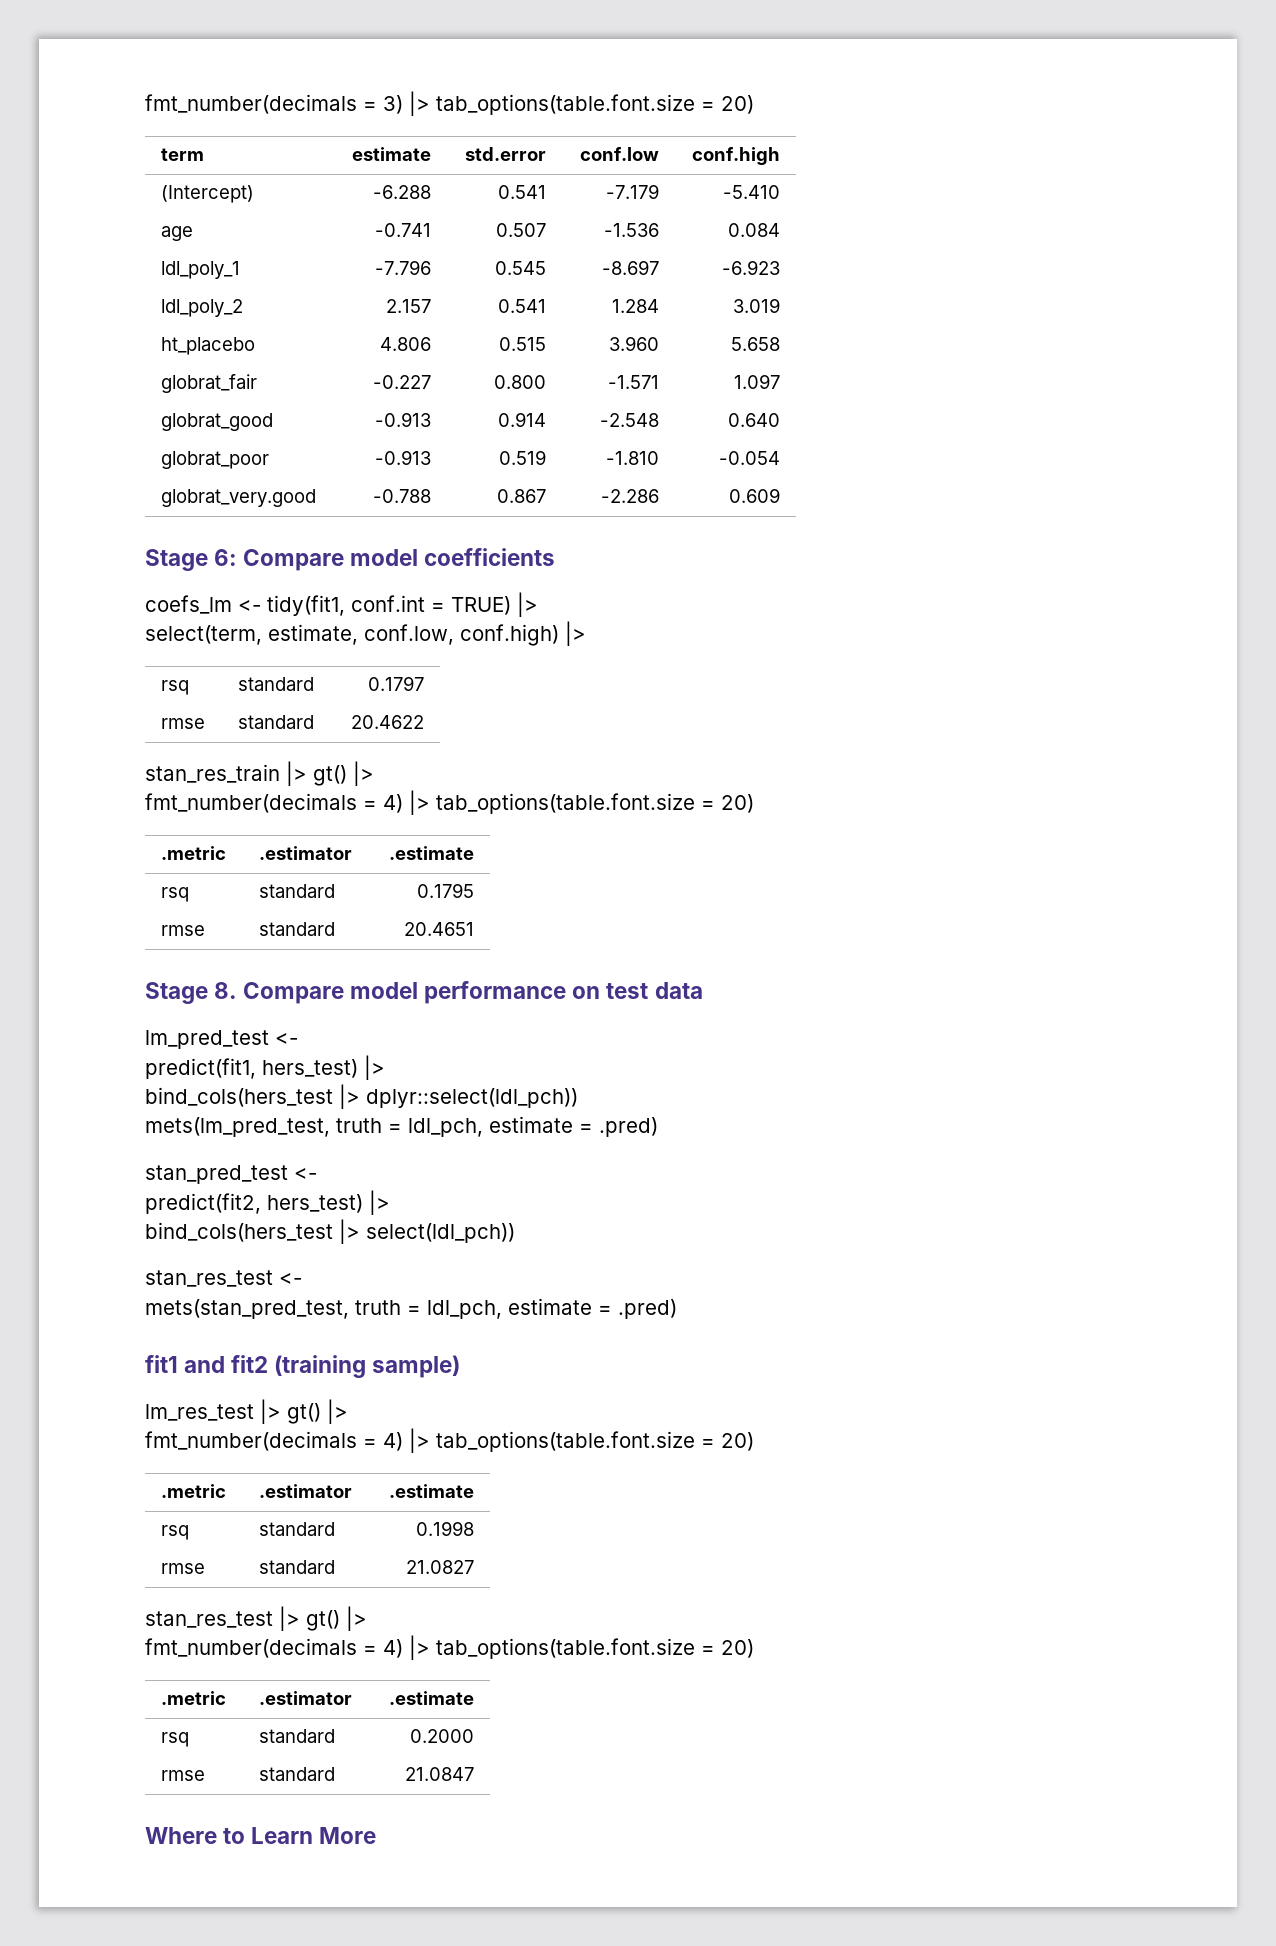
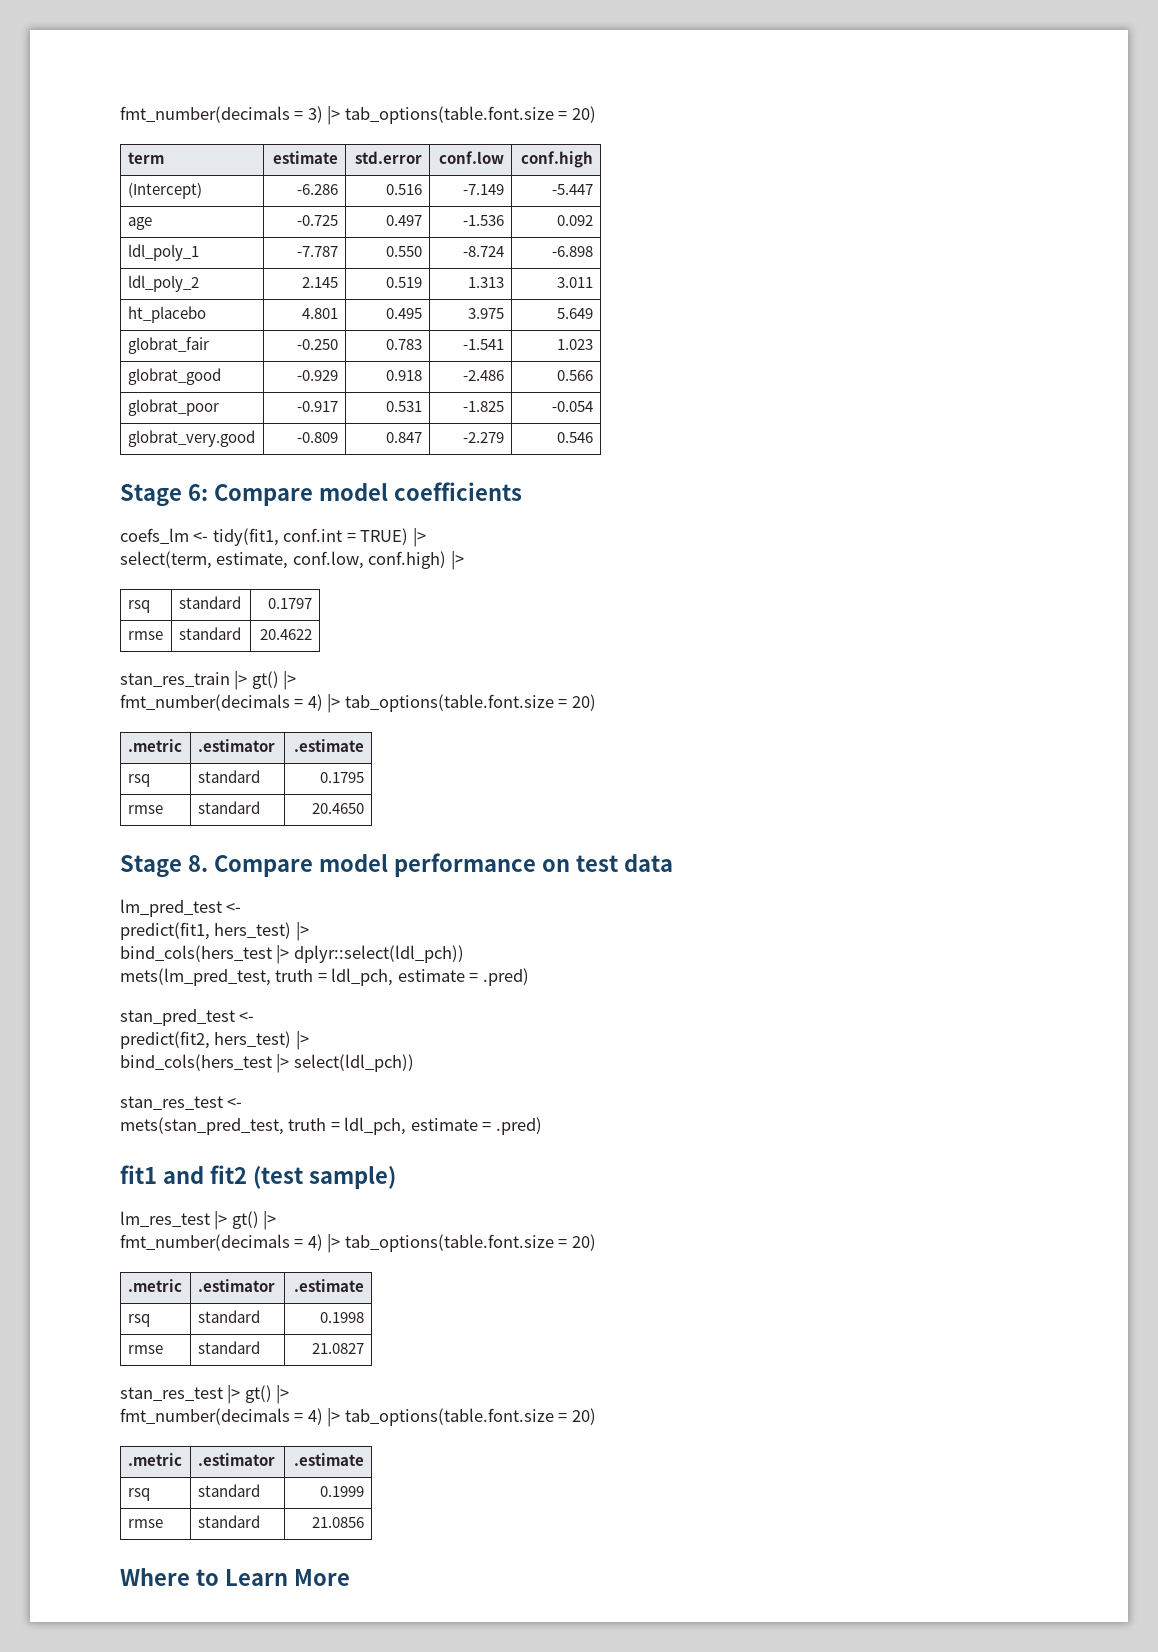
[372,185,431,199] [497,185,546,199] [605,184,659,199] [722,185,780,199] -6.288 | 0.541 | -7.179 | -5.410 -> [297,184,339,195] [386,184,423,195] [463,184,505,195] [552,184,594,195] -6.286 | 0.516 | -7.149 | -5.447
[374,223,431,237] [495,223,546,237] -0.741 | 0.507 -> [297,215,339,226] [386,215,423,226] -0.725 | 0.497
[727,223,780,237] 0.084 -> [557,215,594,226] 0.092
[374,260,431,275] [494,261,546,275] [601,260,659,275] [721,260,780,275] [161,299,244,317] [385,299,431,313] [497,299,546,313] [611,299,659,313] [732,298,780,313] [161,337,256,355] [379,337,431,351] [498,337,546,351] [608,336,659,351] [730,337,780,351] [161,374,258,393] [372,375,431,389] [493,375,546,389] [607,375,659,389] [733,374,780,389] [161,413,274,431] [374,412,431,427] [497,412,546,427] [599,413,659,427] [727,413,780,427] [161,451,270,469] [374,450,431,465] [498,450,546,465] [605,451,659,465] [718,451,780,465] [161,489,317,507] [372,489,431,503] [496,489,546,503] [600,489,659,503] [728,488,780,503] -7.796 | 0.545 | -8.697 | -6.923 // ldl_poly_2 | 2.157 | 0.541 | 1.284 | 3.019 // ht_placebo | 4.806 | 0.515 | 3.960 | 5.658 // globrat_fair | -0.227 | 0.800 | -1.571 | 1.097 // globrat_good | -0.913 | 0.914 | -2.548 | 0.640 // globrat_poor | -0.913 | 0.519 | -1.810 | -0.054 // globrat_very.good | -0.788 | 0.867 | -2.286 | 0.609 -> [297,246,339,257] [386,246,423,257] [463,246,505,257] [552,246,594,257] [127,275,199,292] [302,277,339,288] [386,277,423,288] [468,277,505,288] [557,277,594,288] [127,306,206,323] [302,308,339,319] [386,308,423,319] [468,308,505,319] [557,308,594,319] [127,337,209,354] [297,339,339,350] [386,339,423,350] [463,339,505,350] [557,339,594,350] [127,368,221,385] [297,370,339,381] [386,370,423,381] [463,370,505,381] [557,370,594,381] [127,399,219,416] [297,401,339,412] [386,401,423,412] [463,401,505,412] [552,401,594,412] [127,430,255,447] [297,432,339,443] [386,432,423,443] [463,432,505,443] [557,432,594,443] -7.787 | 0.550 | -8.724 | -6.898 // ldl_poly_2 | 2.145 | 0.519 | 1.313 | 3.011 // ht_placebo | 4.801 | 0.495 | 3.975 | 5.649 // globrat_fair | -0.250 | 0.783 | -1.541 | 1.023 // globrat_good | -0.929 | 0.918 | -2.486 | 0.566 // globrat_poor | -0.917 | 0.531 | -1.825 | -0.054 // globrat_very.good | -0.809 | 0.847 | -2.279 | 0.546
[403,922,474,936] 20.4651 -> [312,803,365,814] 20.4650
[274,1355,367,1378] (training -> [252,1166,303,1189] (test
[409,1729,474,1743] [161,1770,206,1781] [259,1767,336,1781] [404,1767,474,1781] 0.2000 // rmse | standard | 21.0847 -> [320,1486,365,1497] [127,1519,163,1528] [197,1515,260,1528] [312,1517,365,1528] 0.1999 // rmse | standard | 21.0856

